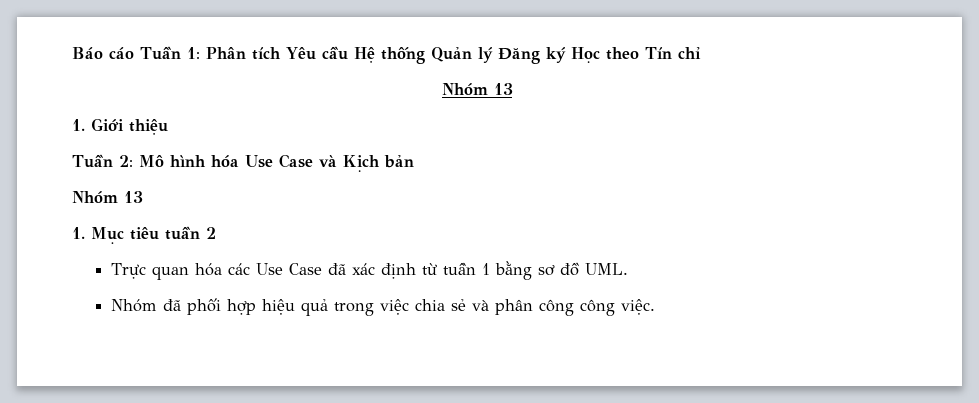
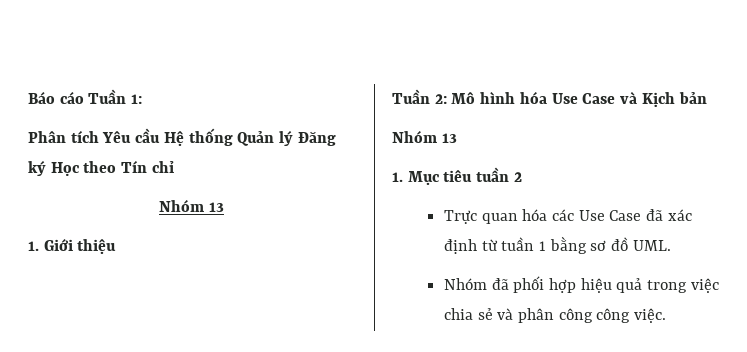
(200, 53) none -> (143, 99) //

